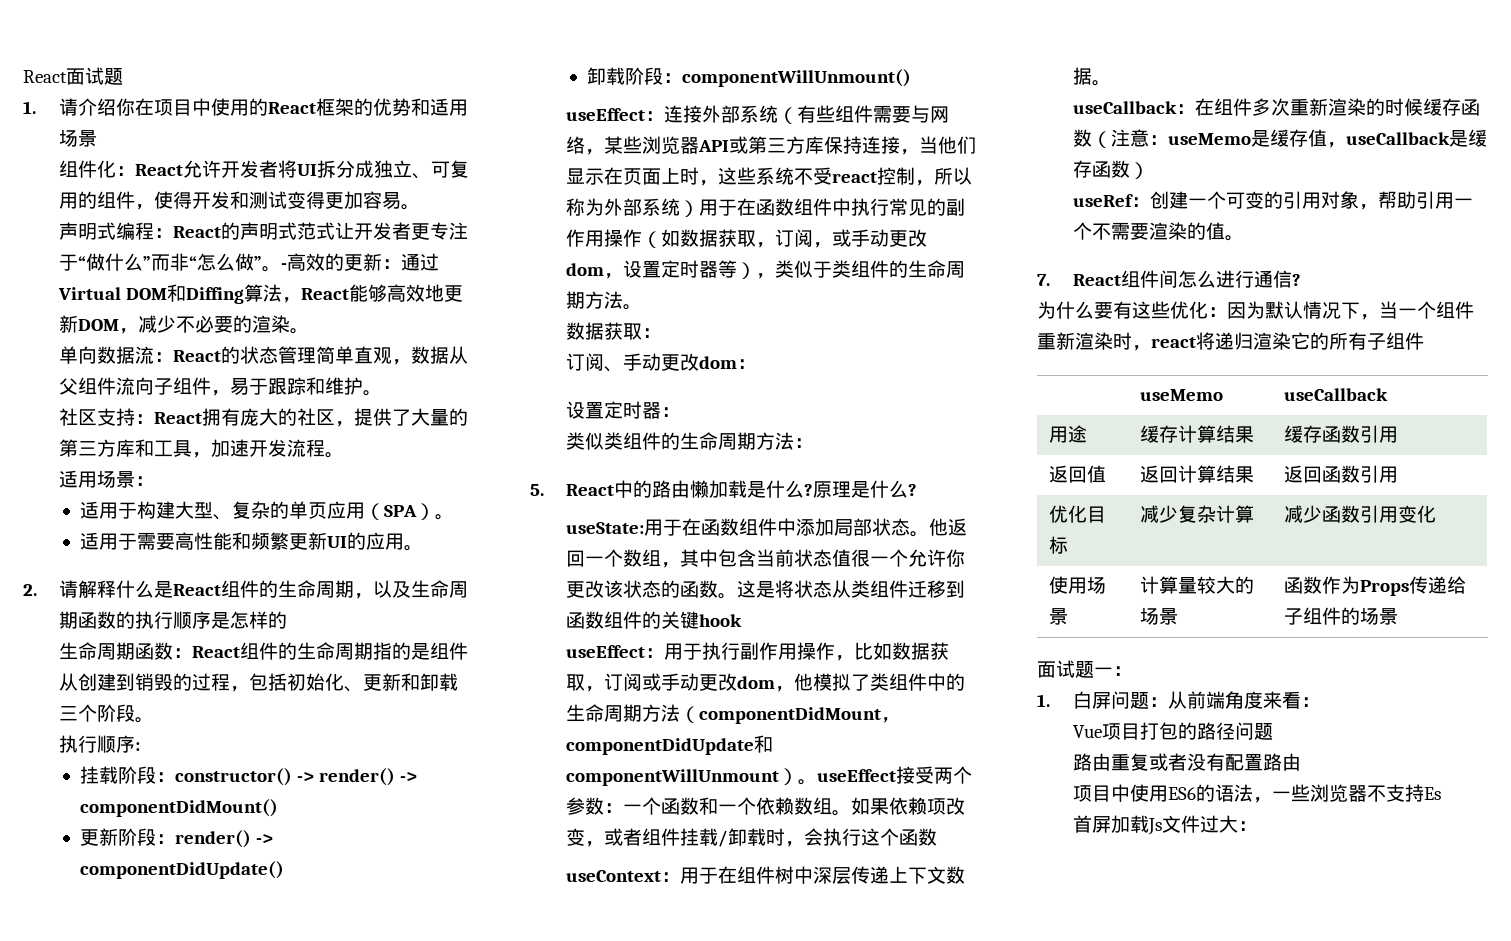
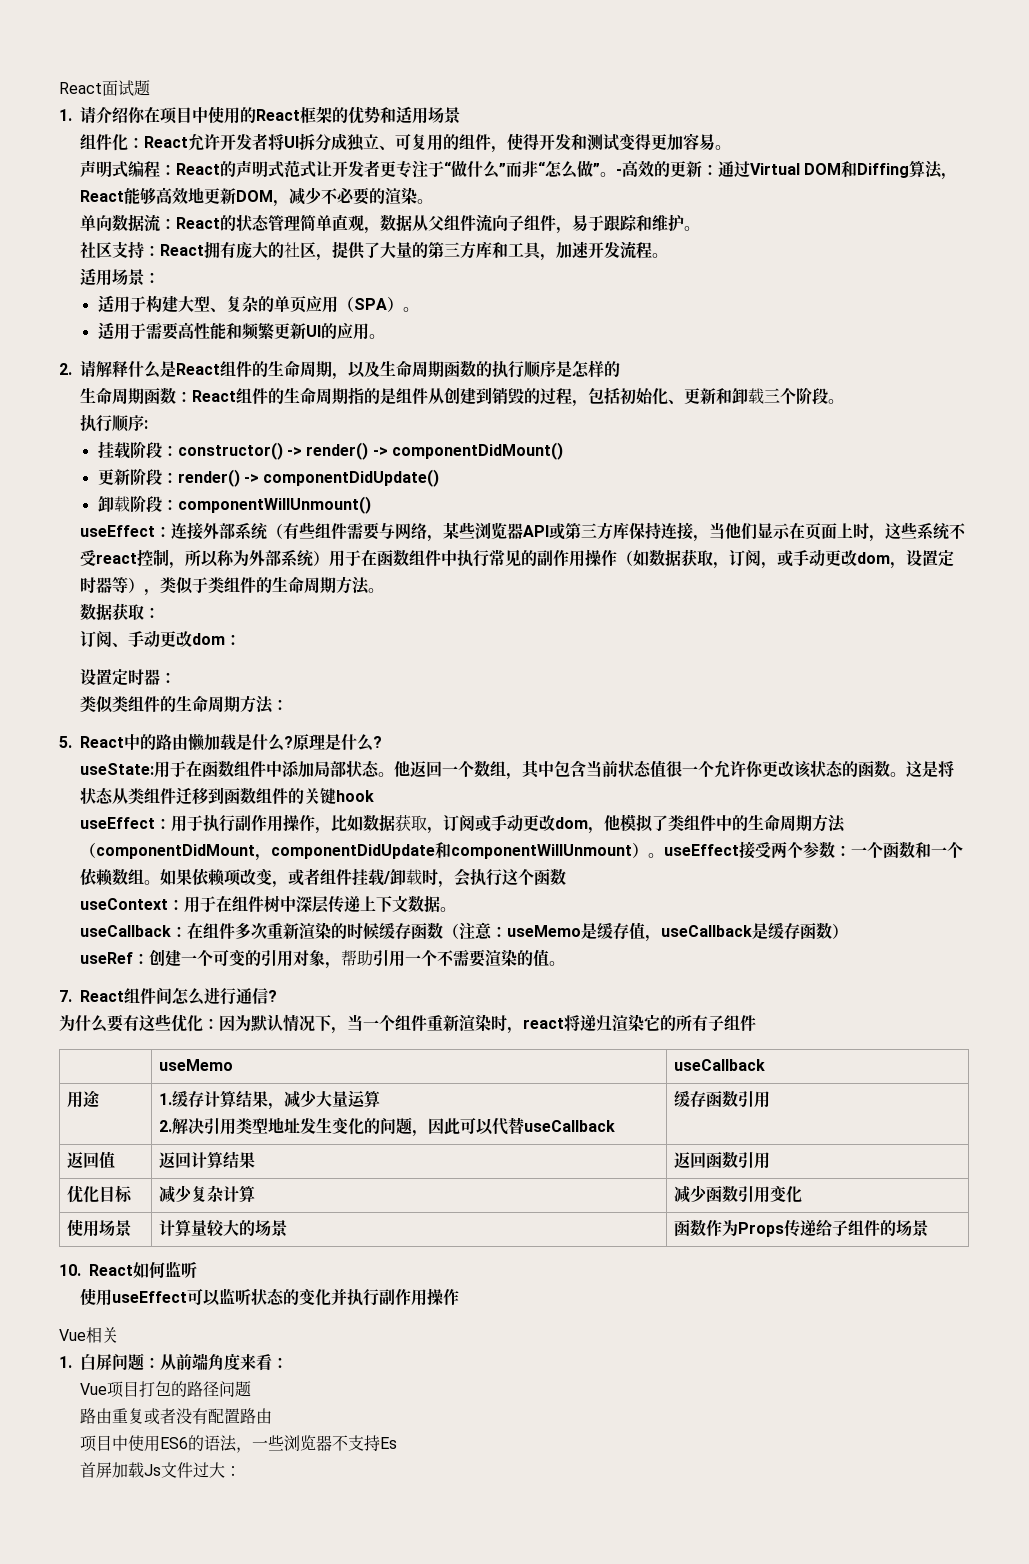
(1088, 434) none -> [159,1093,173,1105] 1.
(1255, 434) none -> [268,1090,381,1110] [159,1117,616,1137] ，减少大量运算 // 2.解决引用类型地址发生变化的问题，因此可以代替useCallback
[1037,660,1132,678] 面试题一： -> [59,1261,197,1278] [80,1288,460,1306] [59,1327,118,1343] 10. React如何监听 // 使用useEffect可以监听状态的变化并执行副作用操作 // Vue相关

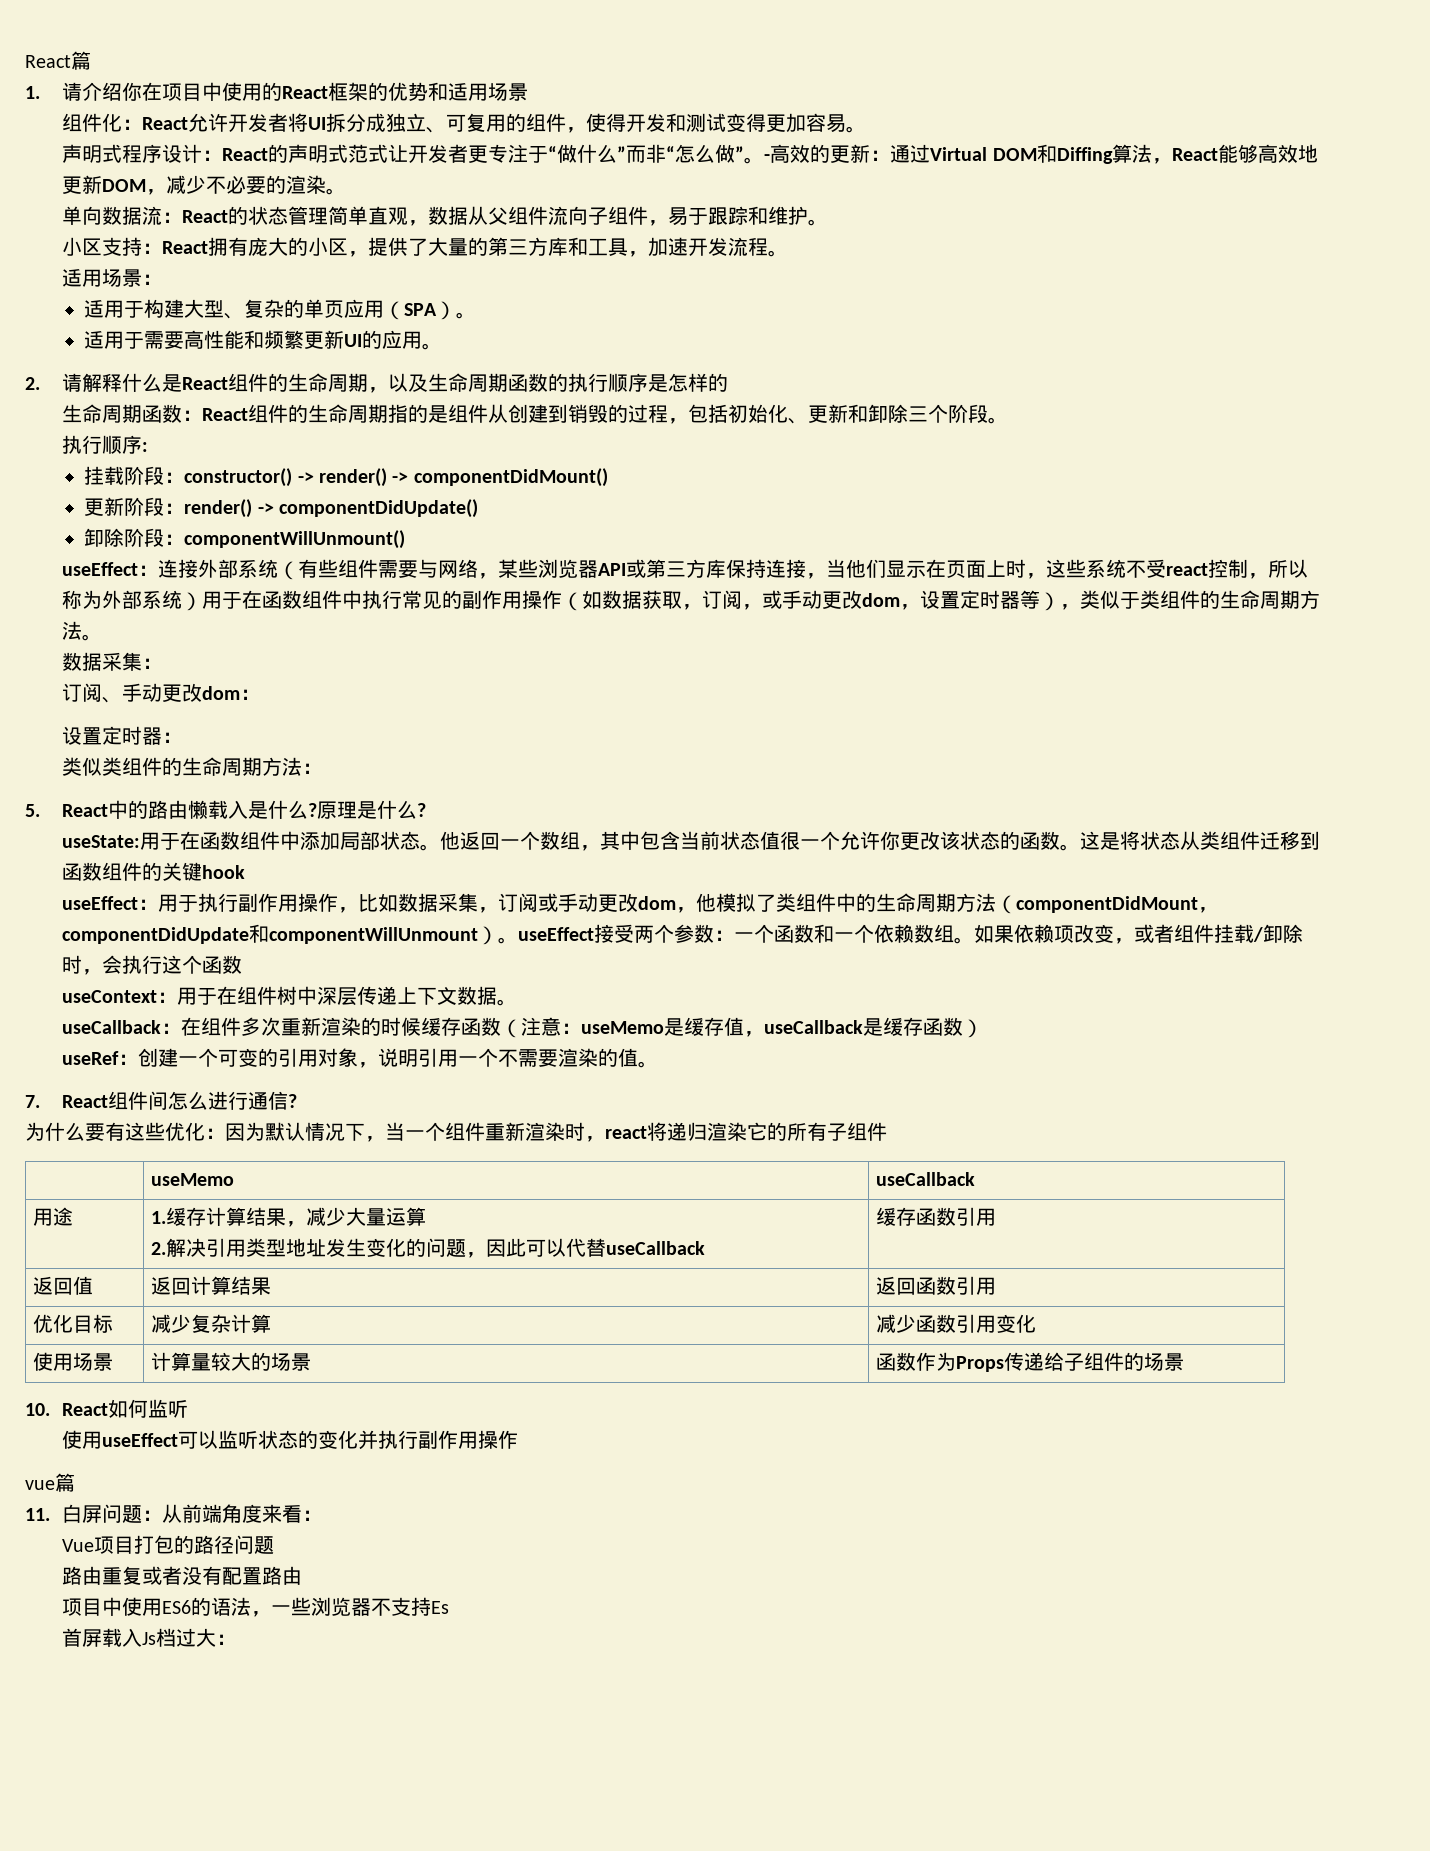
[59,80,150,96] React面试题 -> [25,51,91,70] React篇
[128,161,161,177] 编程 -> [122,144,203,163] 程序设计
[80,242,97,259] 社 -> [62,237,83,256] 小
[284,242,301,258] 社 -> [308,237,329,256] 小
[748,388,765,404] 载 -> [888,404,909,423] 除
[113,496,130,512] 载 -> [104,528,125,547] 除
[112,603,145,620] 获取 -> [102,652,143,671] 采集
[204,734,238,751] 加载 -> [208,800,249,819] 载入
[395,814,428,831] 获取 -> [438,893,479,912] 采集
[406,869,423,885] 载 -> [1283,924,1304,943] 除
[341,950,374,966] 帮助 -> [378,1048,419,1067] 说明
[59,1327,118,1343] [59,1356,72,1368] Vue相关 // 1. -> [25,1473,75,1492] [25,1508,50,1521] vue篇 // 11.
[112,1462,194,1478] 加载Js文件 -> [102,1628,177,1647] 载入Js档

